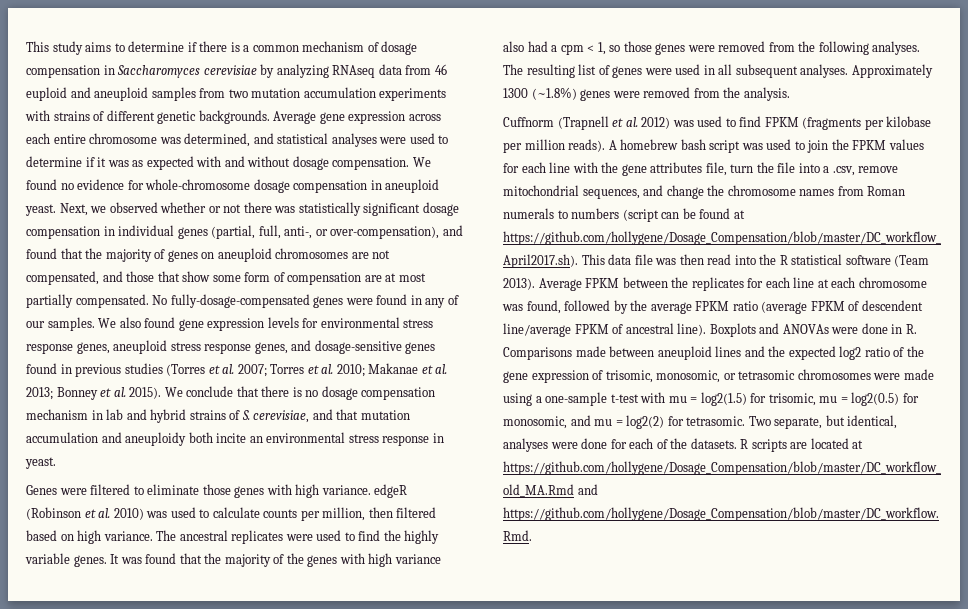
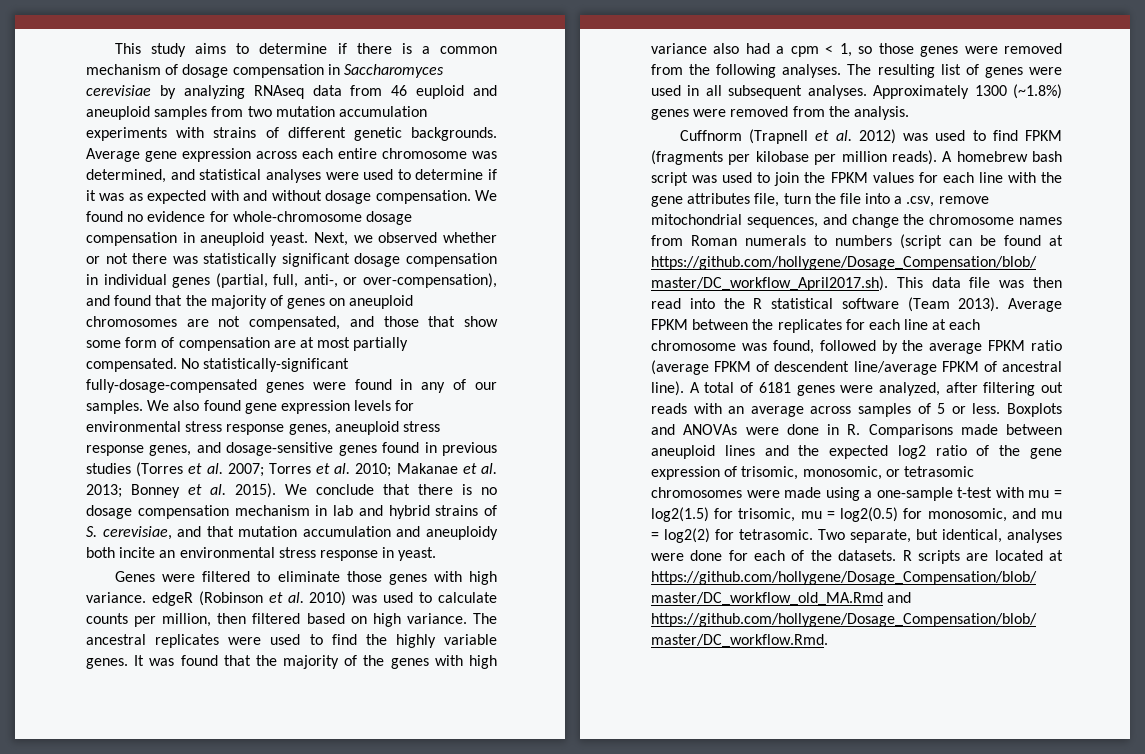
(168, 300) none -> [203,358,350,372] statistically-significant
(707, 329) none -> [689,382,1063,396] [651,403,1001,417] A total of 6181 genes were analyzed, after filtering out reads with an average across samples of 5 or less.

